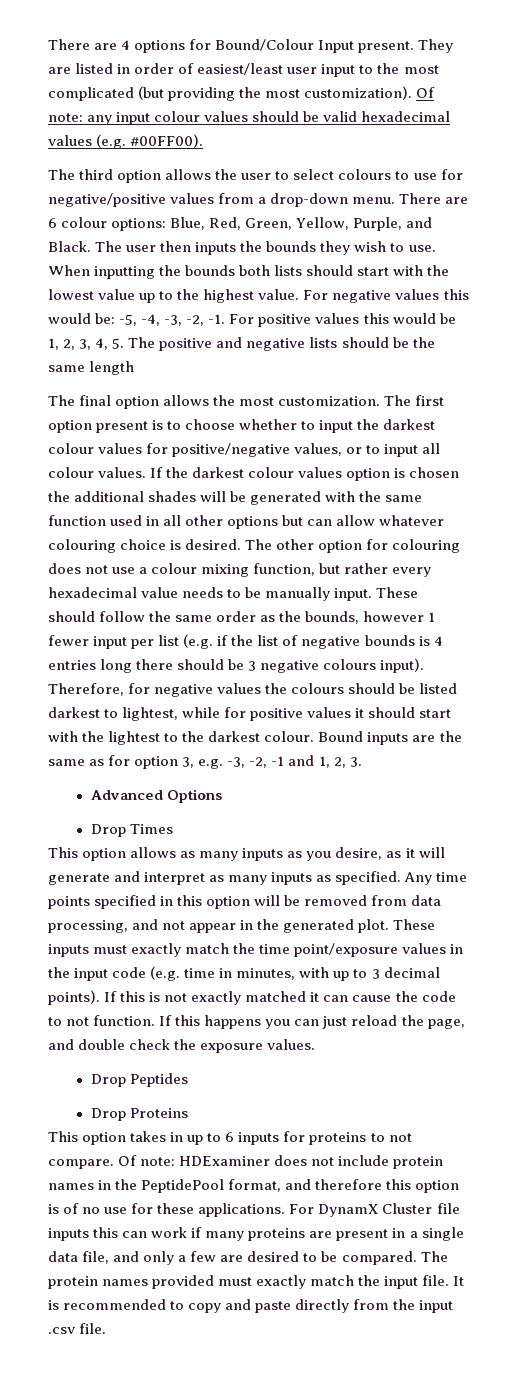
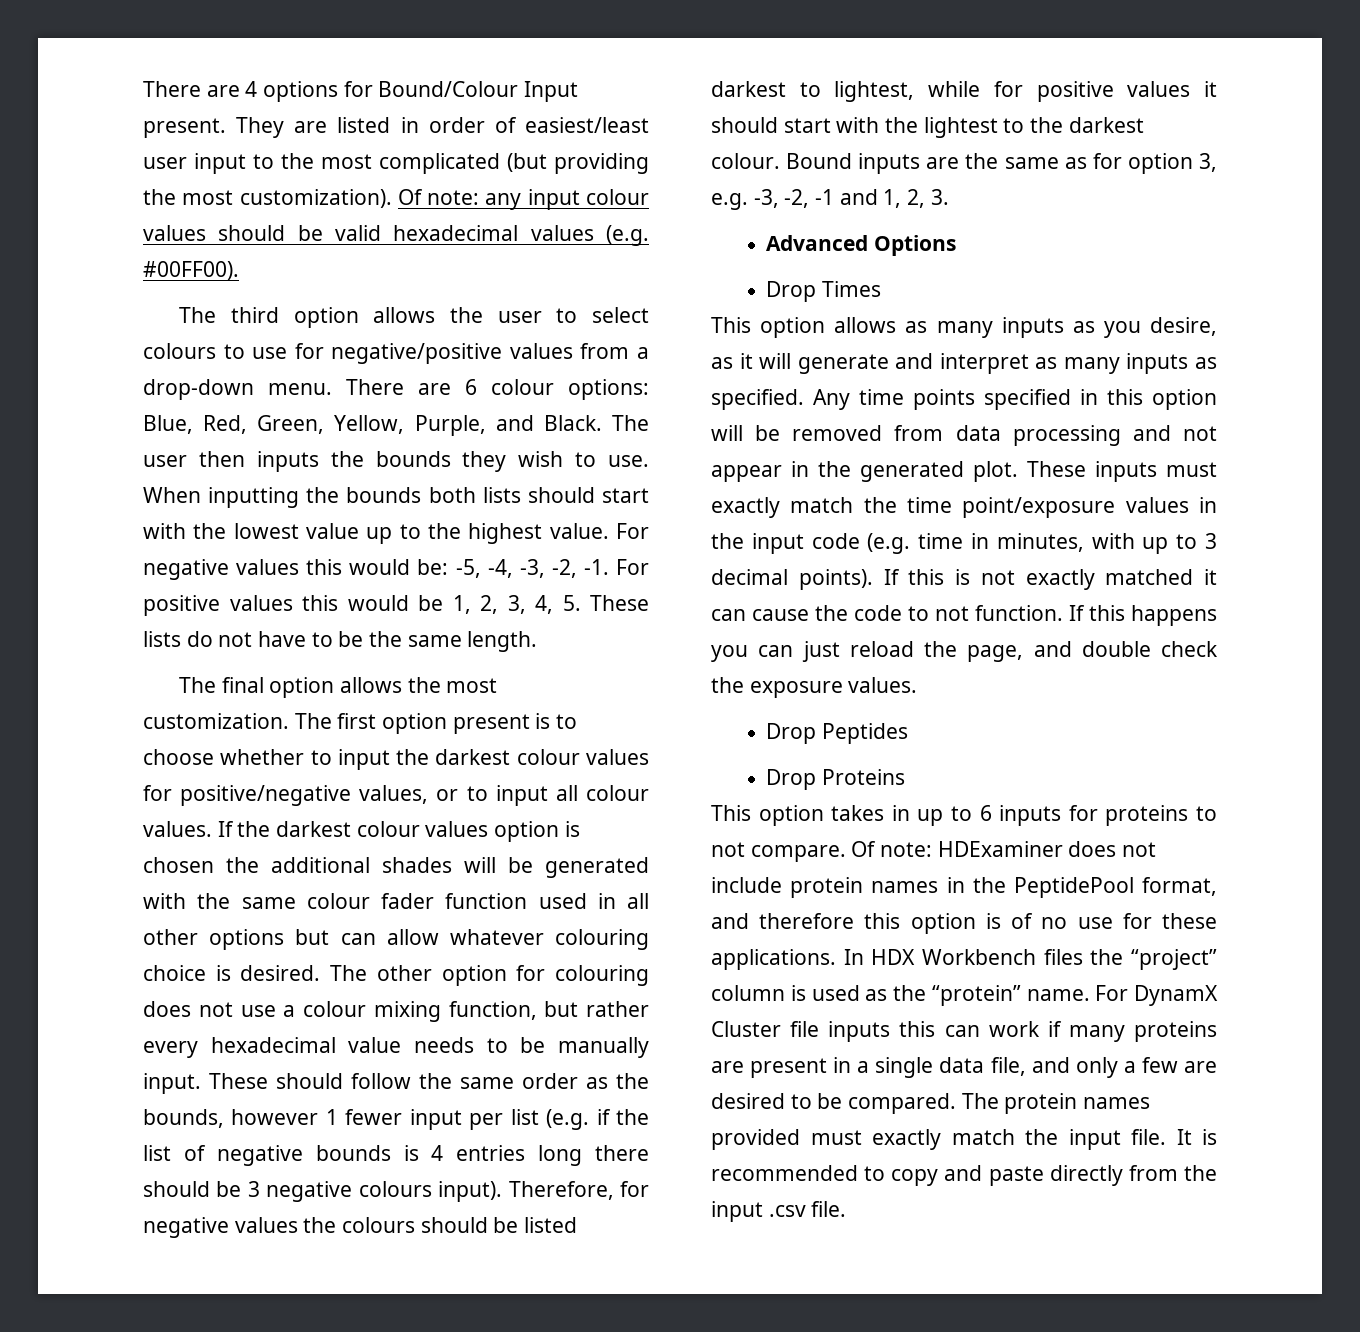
[128,337,389,351] The positive and negative lists should -> [590,595,649,611] [143,631,333,647] These lists do not have to
[89,361,135,375] length -> [467,631,538,652] length.
(423, 498) none -> [306,893,434,909] colour fader
[48,920,128,933] processing, -> [1012,425,1121,446] processing
(286, 1210) none -> [843,949,1217,970] [711,985,1090,1006] In HDX Workbench files the “project” column is used as the “protein” name.

